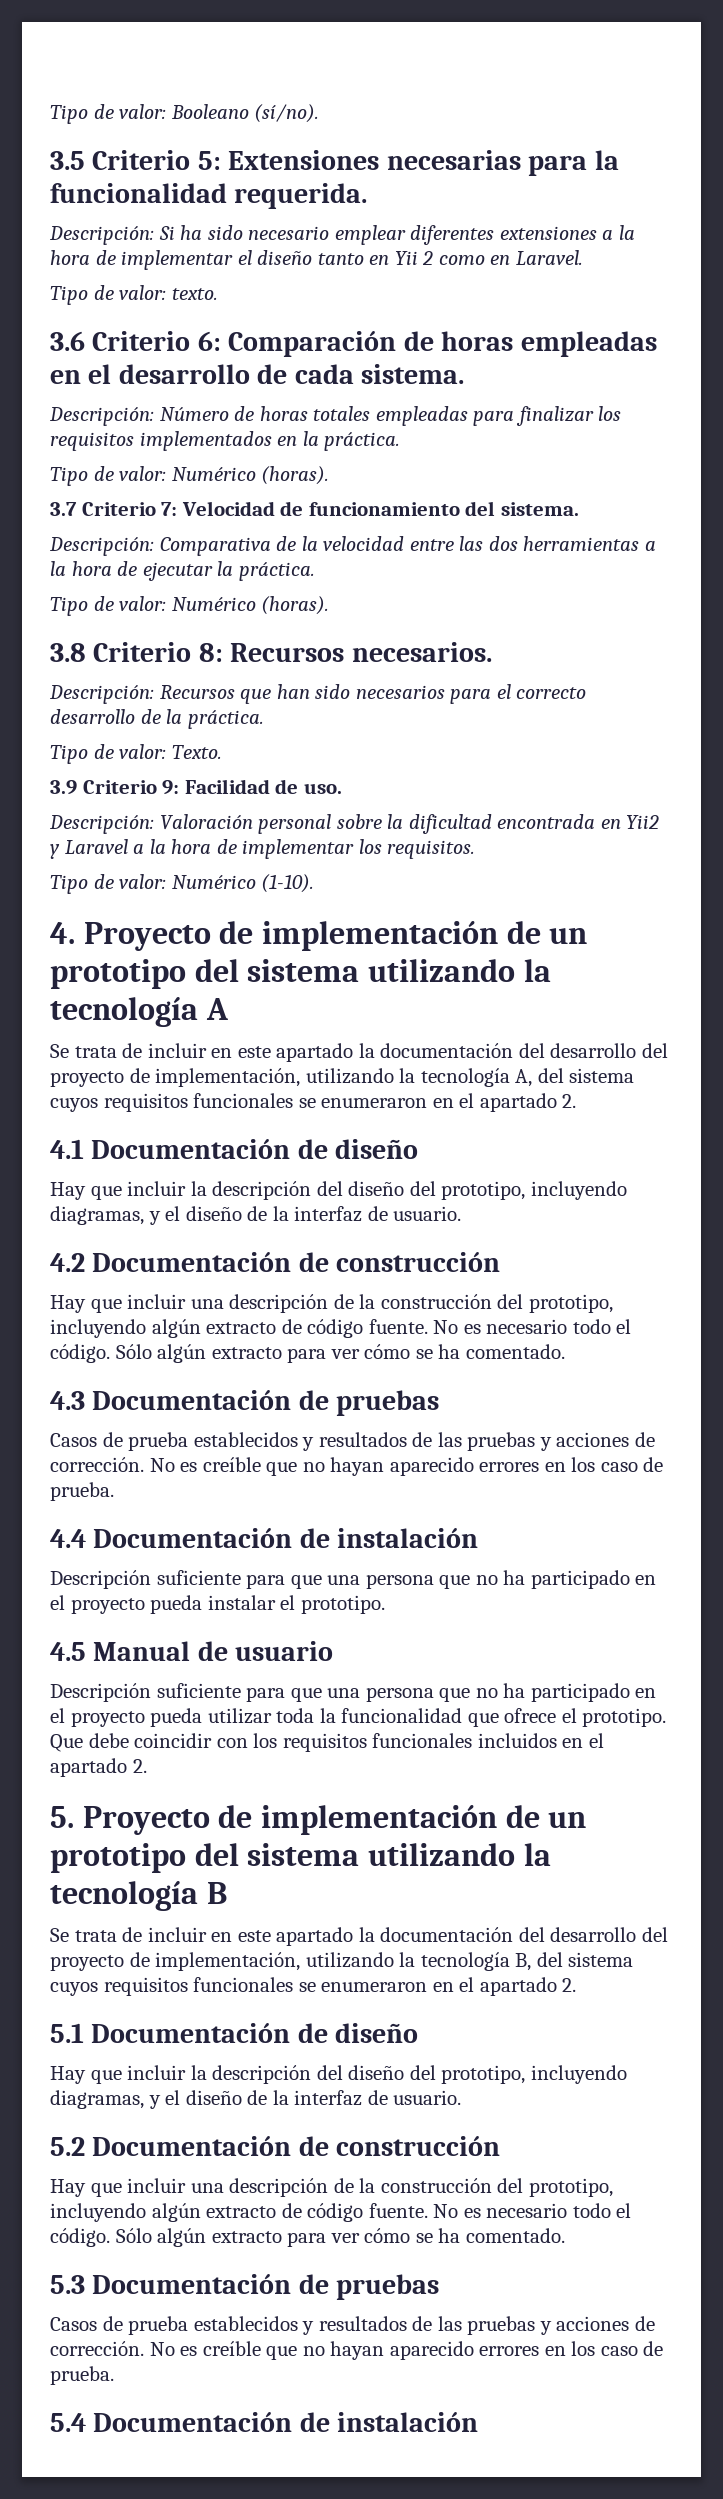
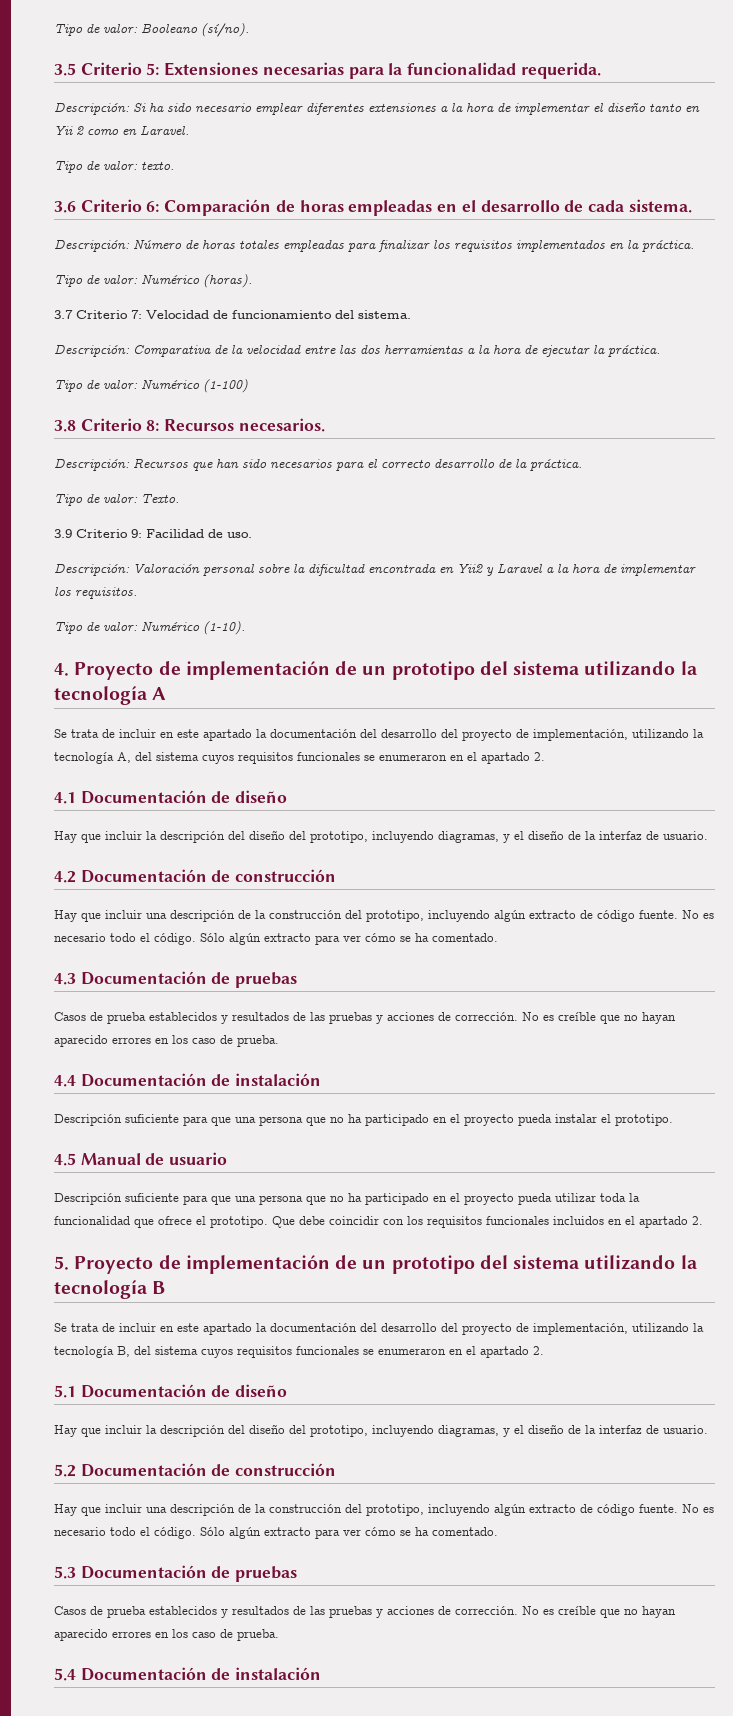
[261,596,330,615] (horas). -> [203,379,248,393] (1-100)

